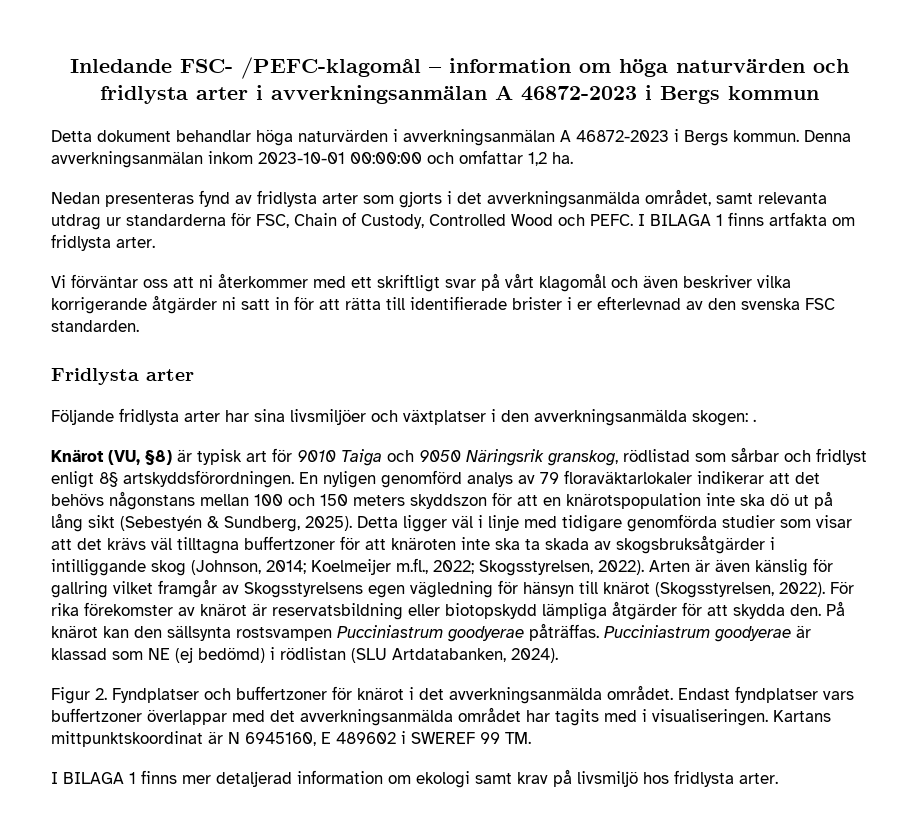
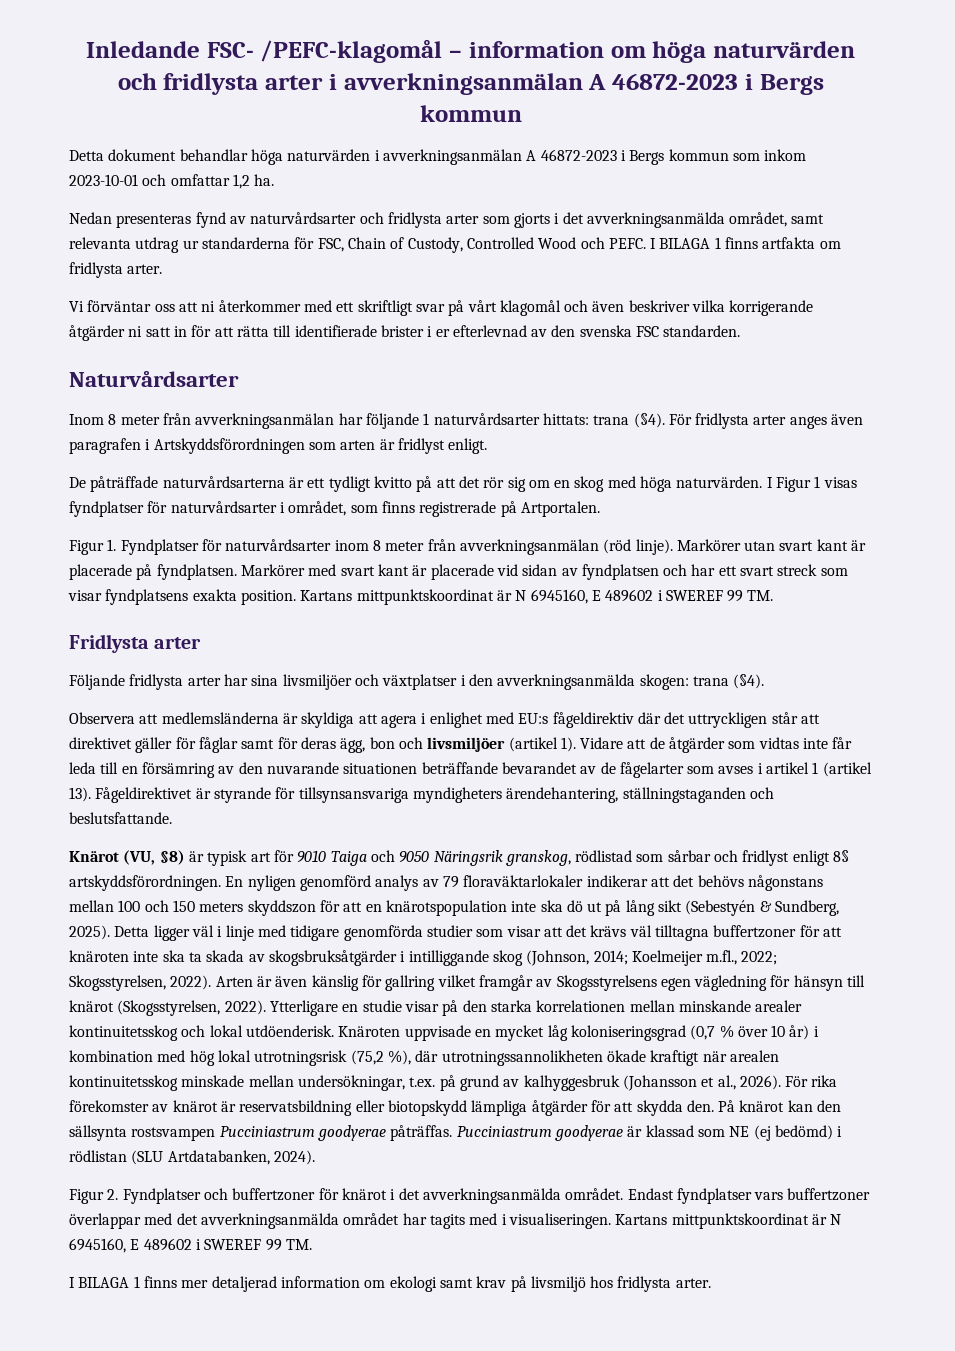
[733,130,851,142] [51,151,203,168] kommun. Denna avverkningsanmälan -> [668,149,760,161] kommun som
[350,152,422,164] 00:00:00 -> (138, 180) none
(252, 199) none -> [250,212,384,224] naturvårdsarter och
(139, 326) none -> [69,370,239,387] [69,413,864,429] [69,438,488,454] [69,476,857,492] [69,501,600,517] [69,539,867,555] [69,564,848,580] [68,589,774,605] // Naturvårdsarter // Inom 8 meter från avverkningsanmälan har följande 1 naturvårdsarter hittats: trana (§4). För fridlysta arter anges även paragrafen i Artskyddsförordningen som arten är fridlyst enligt. // De påträffade naturvårdsarterna är ett tydligt kvitto på att det rör sig om en skog med höga naturvärden. I Figur 1 visas fyndplatser för naturvårdsarter i området, som finns registrerade på Artportalen. // Figur 1. Fyndplatser för naturvårdsarter inom 8 meter från avverkningsanmälan (röd linje). Markörer utan svart kant är placerade på fyndplatsen. Markörer med svart kant är placerade vid sidan av fyndplatsen och har ett svart streck som visar fyndplatsens exakta position. Kartans mittpunktskoordinat är N 6945160, E 489602 i SWEREF 99 TM.
[753,419,756,422] . -> [692,674,765,689] [69,712,821,728] [69,737,853,753] [69,762,872,778] [69,787,774,803] [69,812,172,824] trana (§4). // Observera att medlemsländerna är skyldiga att agera i enlighet med EU:s fågeldirektiv där det uttryckligen står att direktivet gäller för fåglar samt för deras ägg, bon och livsmiljöer (artikel 1). Vidare att de åtgärder som vidtas inte får leda till en försämring av den nuvarande situationen beträffande bevarandet av de fågelarter som avses i artikel 1 (artikel 13). Fågeldirektivet är styrande för tillsynsansvariga myndigheters ärendehantering, ställningstaganden och beslutsfattande.
(825, 589) none -> [269,1000,803,1016] [69,1025,819,1041] [69,1050,779,1066] [69,1075,781,1091] Ytterligare en studie visar på den starka korrelationen mellan minskande arealer kontinuitetsskog och lokal utdöenderisk. Knäroten uppvisade en mycket låg koloniseringsgrad (0,7 % över 10 år) i kombination med hög lokal utrotningsrisk (75,2 %), där utrotningssannolikheten ökade kraftigt när arealen kontinuitetsskog minskade mellan undersökningar, t.ex. på grund av kalhyggesbruk (Johansson et al., 2026).

